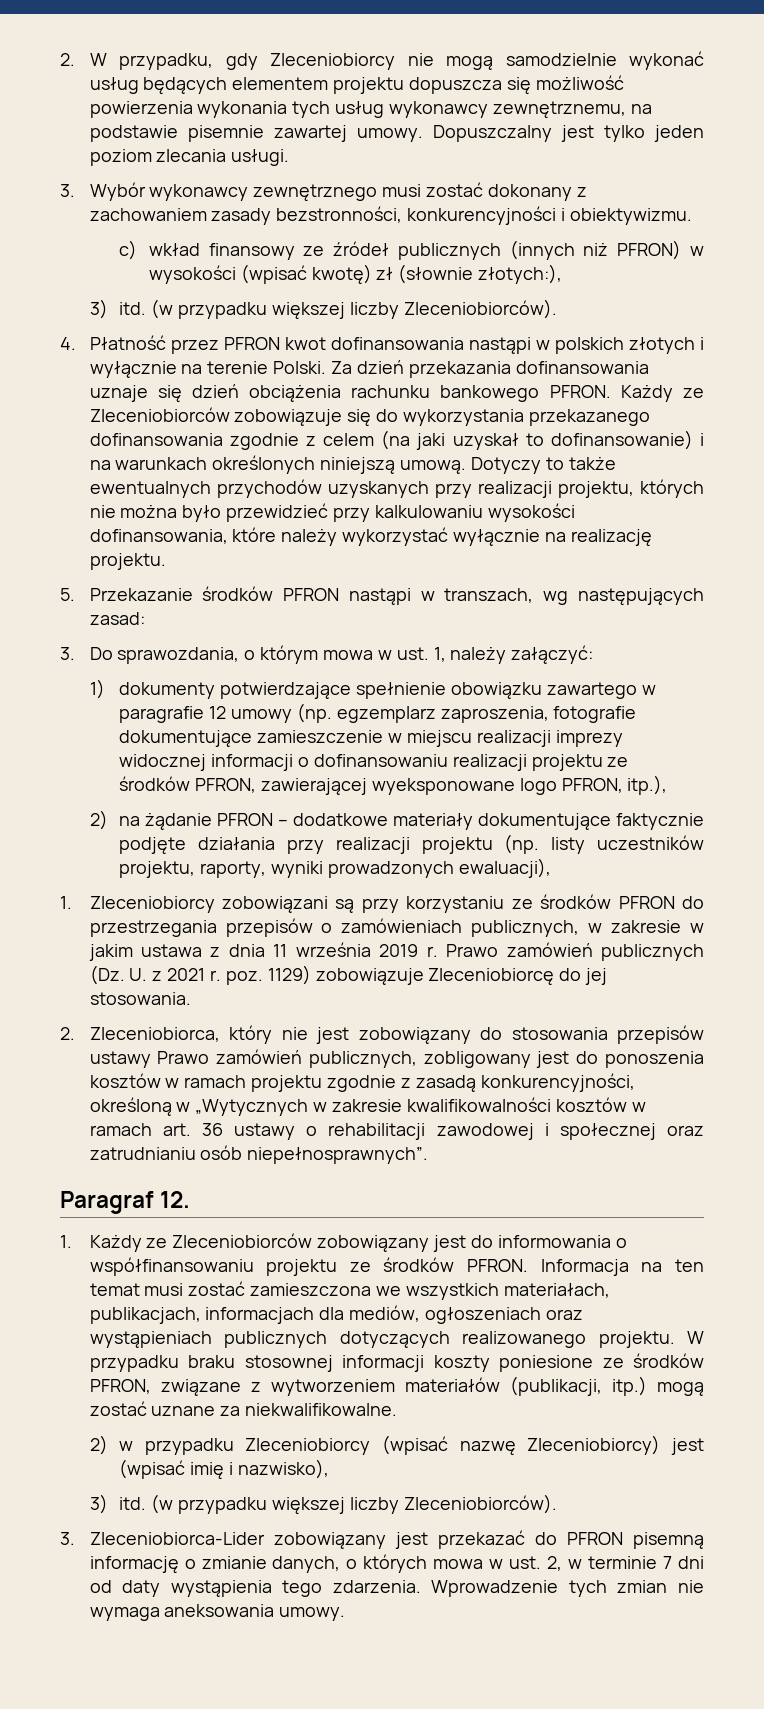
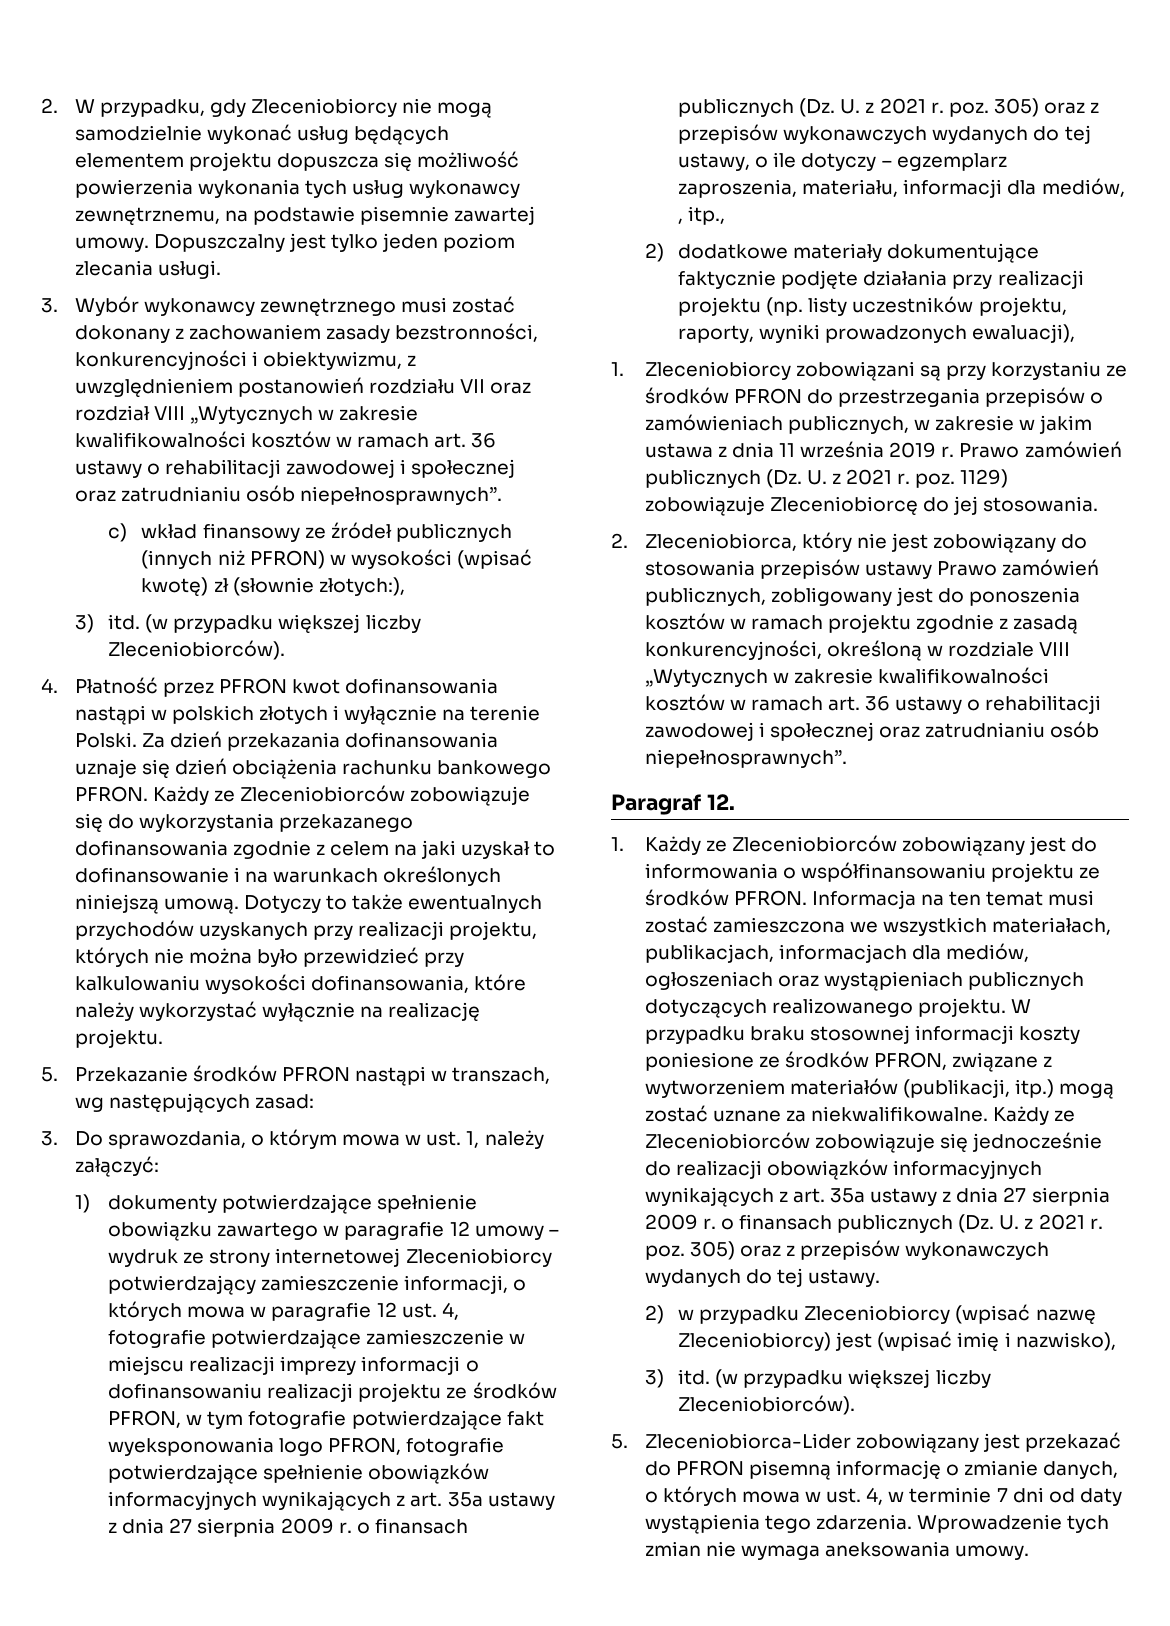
[569,208,692,225] obiektywizmu. -> [262,351,416,370] [74,377,532,397] [74,405,419,424] [74,431,497,448] [74,459,516,478] [74,485,502,505] obiektywizmu, z uwzględnieniem postanowień rozdziału VII oraz rozdział VIII „Wytycznych w zakresie kwalifikowalności kosztów w ramach art. 36 ustawy o rehabilitacji zawodowej i społecznej oraz zatrudnianiu osób niepełnosprawnych”.
[381,430,411,450] (na -> [394,844,418,856] na
[550,430,693,450] dofinansowanie) -> [74,867,229,883] dofinansowanie
[296,703,637,723] [119,730,253,747] (np. egzemplarz zaproszenia, fotografie dokumentujące -> [548,1229,559,1236] [107,1248,552,1267] [107,1275,527,1295] [107,1301,459,1321] [107,1329,362,1349] – wydruk ze strony internetowej Zleceniobiorcy potwierdzający zamieszczenie informacji, o których mowa w paragrafie 12 ust. 4, fotografie potwierdzające
[119,754,207,771] widocznej -> (357, 1365) none
[260,775,668,795] [89,810,289,830] zawierającej wyeksponowane logo PFRON, itp.), // 2) na żądanie PFRON – -> [186,1410,544,1430] [107,1437,505,1456] [107,1463,490,1484] [107,1491,555,1511] [107,1518,468,1537] [677,98,1100,117] [677,124,1091,144] [677,152,1007,171] [677,178,1125,198] [677,206,726,225] [644,243,664,262] w tym fotografie potwierdzające fakt wyeksponowania logo PFRON, fotografie potwierdzające spełnienie obowiązków informacyjnych wynikających z art. 35a ustawy z dnia 27 sierpnia 2009 r. o finansach publicznych (Dz. U. z 2021 r. poz. 305) oraz z przepisów wykonawczych wydanych do tej ustawy, o ile dotyczy – egzemplarz zaproszenia, materiału, informacji dla mediów, , itp., // 2)
(191, 1107) none -> [947,641,1071,657] rozdziale VIII
(398, 1409) none -> [993,1106,1076,1125] [644,1132,1102,1153] [644,1159,1042,1180] [644,1187,1110,1207] [644,1214,1103,1233] [644,1240,1050,1260] [644,1268,880,1287] Każdy ze Zleceniobiorców zobowiązuje się jednocześnie do realizacji obowiązków informacyjnych wynikających z art. 35a ustawy z dnia 27 sierpnia 2009 r. o finansach publicznych (Dz. U. z 2021 r. poz. 305) oraz z przepisów wykonawczych wydanych do tej ustawy.
[60,1532,75,1545] 3. -> [611,1434,628,1449] 5.
[547,1556,563,1571] 2, -> [866,1487,884,1505] 4,

